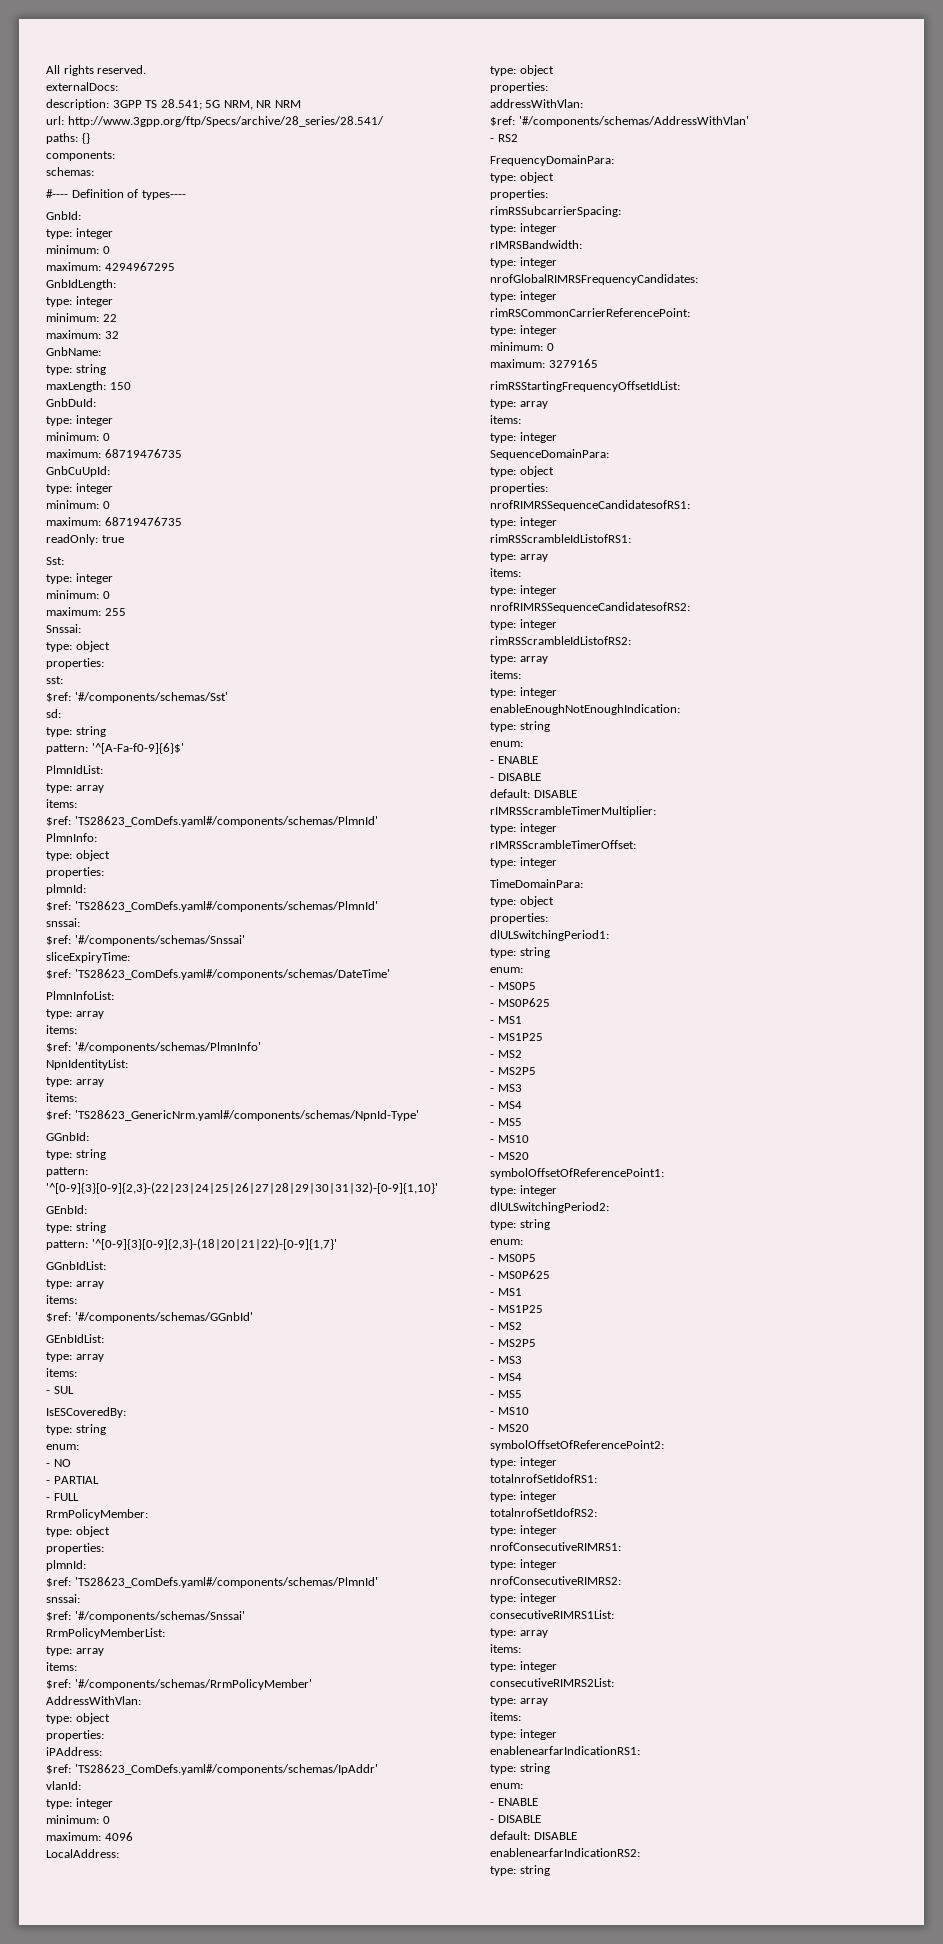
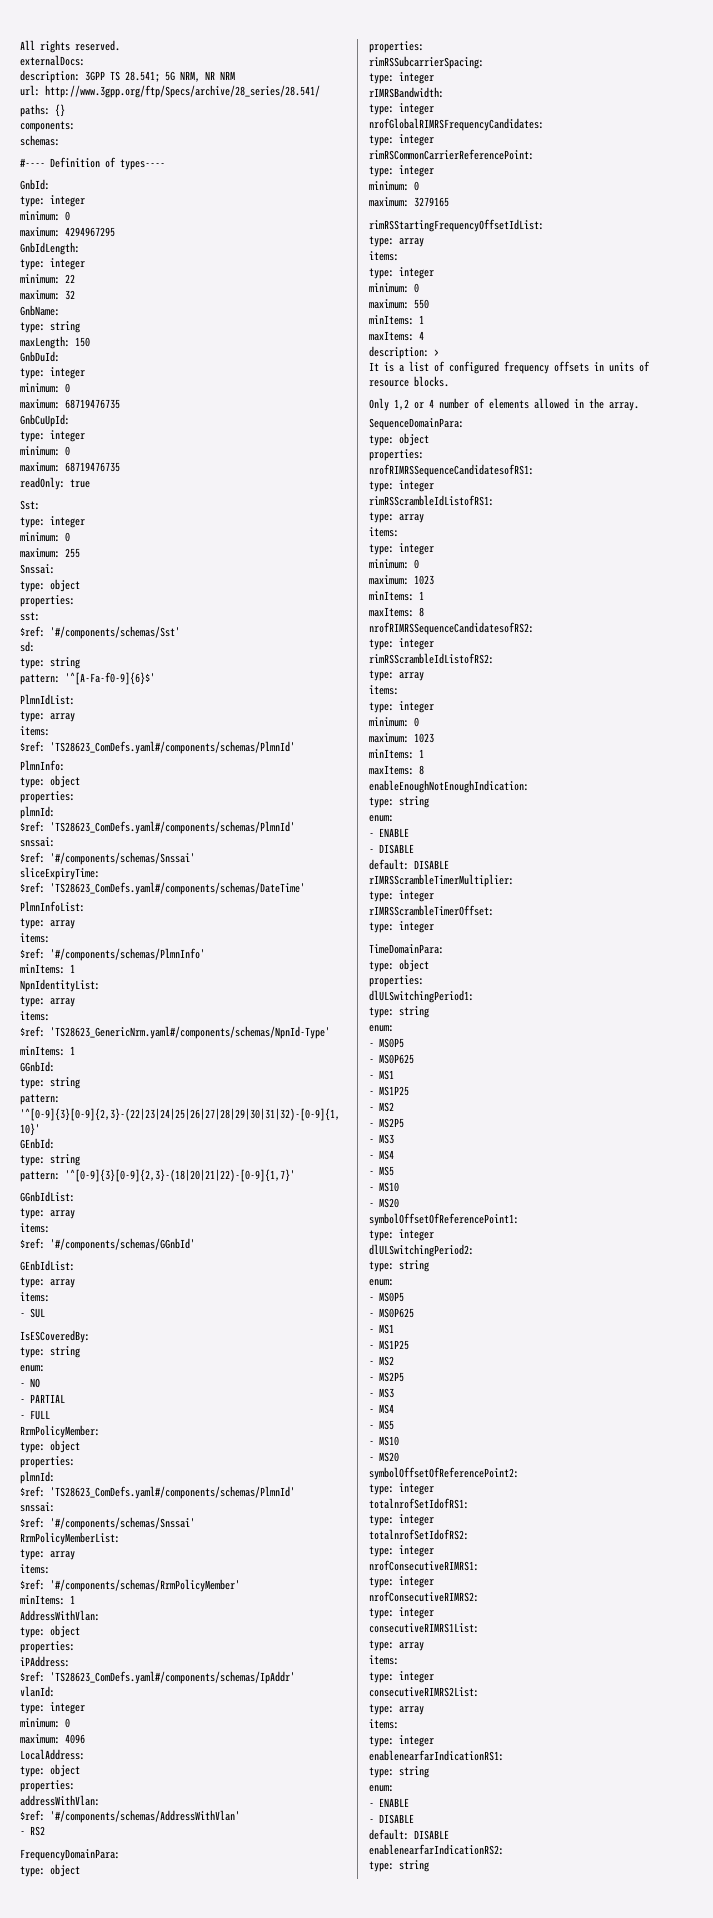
(261, 1047) none -> [20,964,75,974] // minItems: 1
(419, 1115) none -> [20,1046,75,1056] // minItems: 1
(312, 1684) none -> [20,1595,75,1605] // minItems: 1
(557, 437) none -> [369,283,419,293] [369,299,429,309] [369,315,424,325] [369,331,424,341] [369,346,439,359] [369,361,650,374] [369,376,449,387] [369,398,639,411] // minimum: 0 // maximum: 550 // minItems: 1 // maxItems: 4 // description: > // It is a list of configured frequency offsets in units of resource blocks. // Only 1,2 or 4 number of elements allowed in the array.
(557, 590) none -> [369,559,419,569] [369,575,434,585] [369,591,424,601] [369,607,424,617] // minimum: 0 // maximum: 1023 // minItems: 1 // maxItems: 8
(557, 692) none -> [369,717,419,727] [369,733,434,743] [369,749,424,759] [369,765,424,775] // minimum: 0 // maximum: 1023 // minItems: 1 // maxItems: 8

